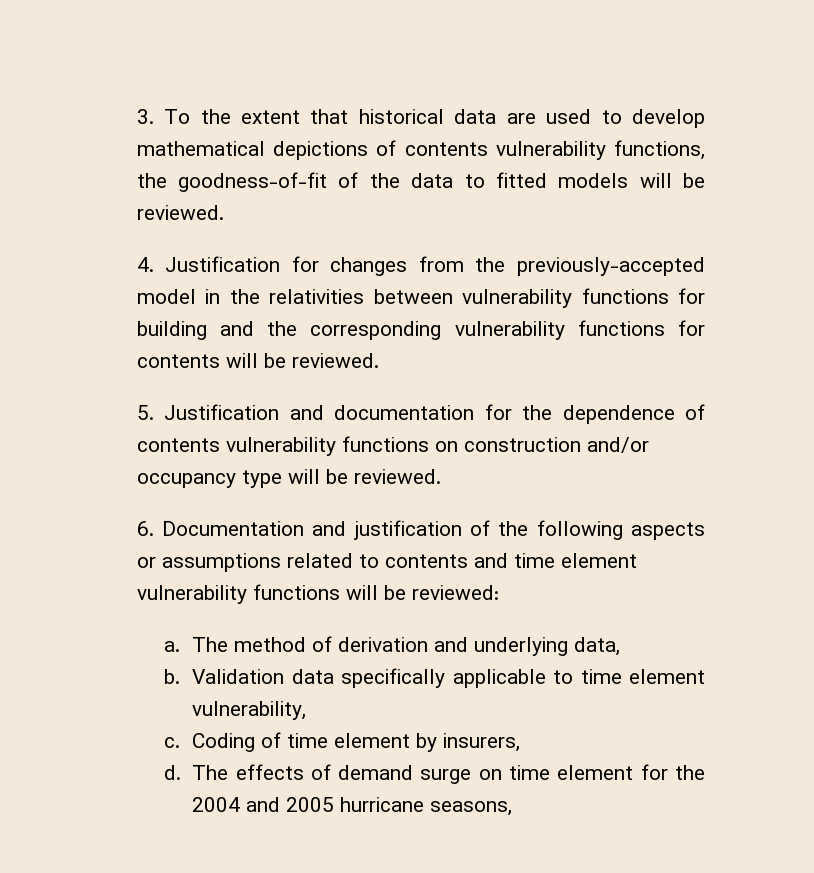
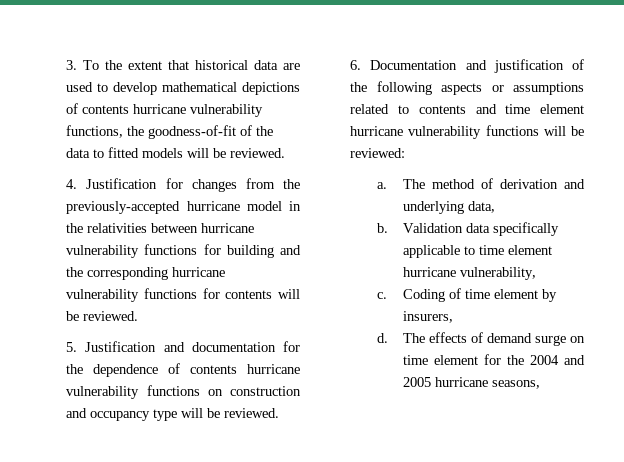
(488, 149) none -> [133,104,187,114] hurricane
(705, 266) none -> [186,201,240,211] hurricane
(453, 296) none -> [201,223,255,233] hurricane
(442, 330) none -> [172,267,226,277] hurricane
(220, 445) none -> [247,364,300,374] hurricane
[586,437,649,453] and/or -> [66,408,88,418] and
(637, 560) none -> [350,126,404,136] hurricane
(705, 676) none -> [402,267,456,277] hurricane

